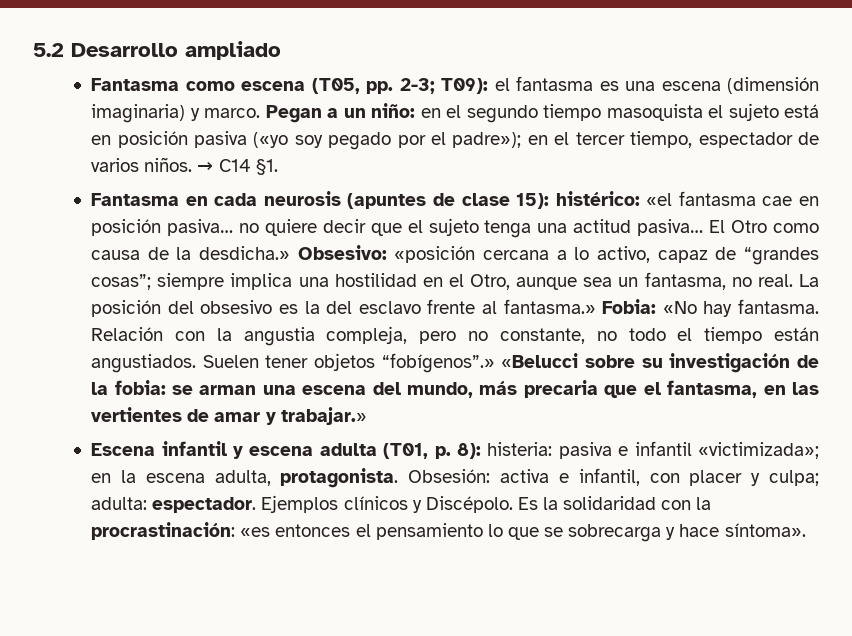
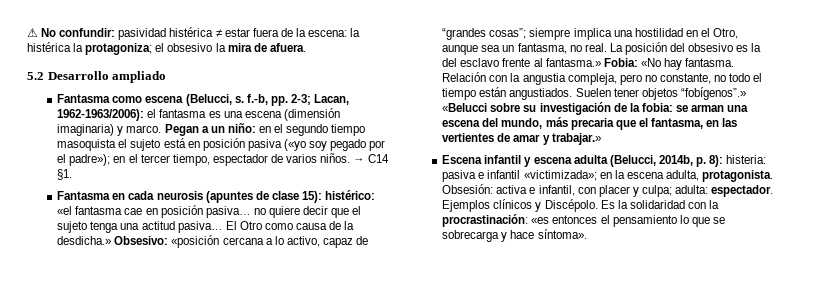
(33, 50) none -> [27,27,361,40] [27,42,306,55] ⚠ No confundir: pasividad histérica ≠ estar fuera de la escena: la histérica la protagoniza; el obsesivo la mira de afuera. //
[311,78,489,94] (T05, pp. 2-3; T09): -> [185,94,350,106] [57,109,145,121] (Belucci, s. f.-b, pp. 2-3; Lacan, 1962-1963/2006):
[383,443,429,459] (T01, -> [609,155,693,167] (Belucci, 2014b,

